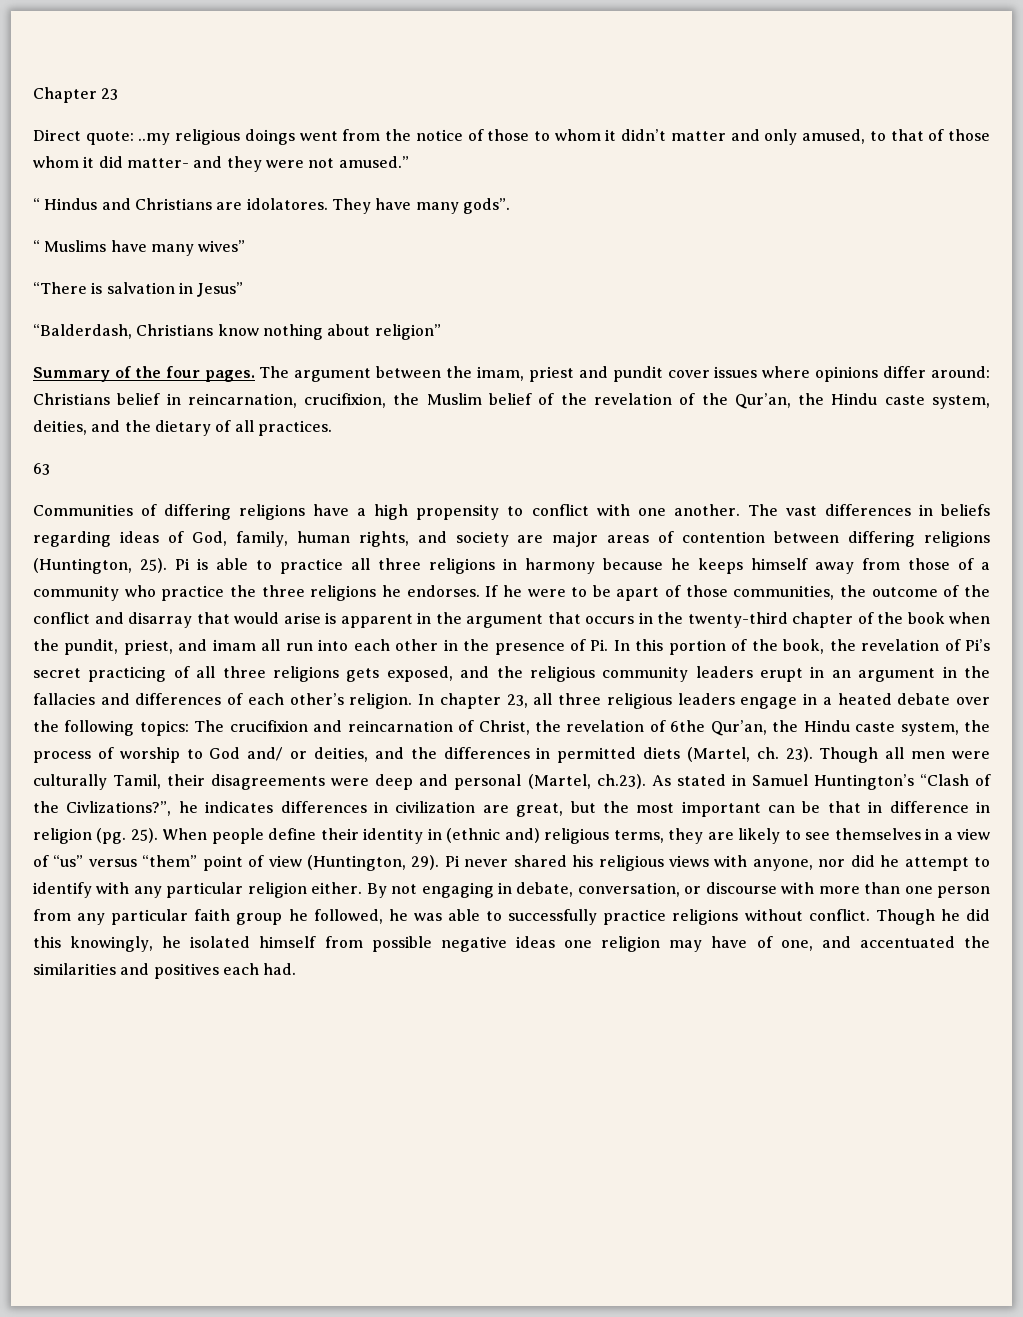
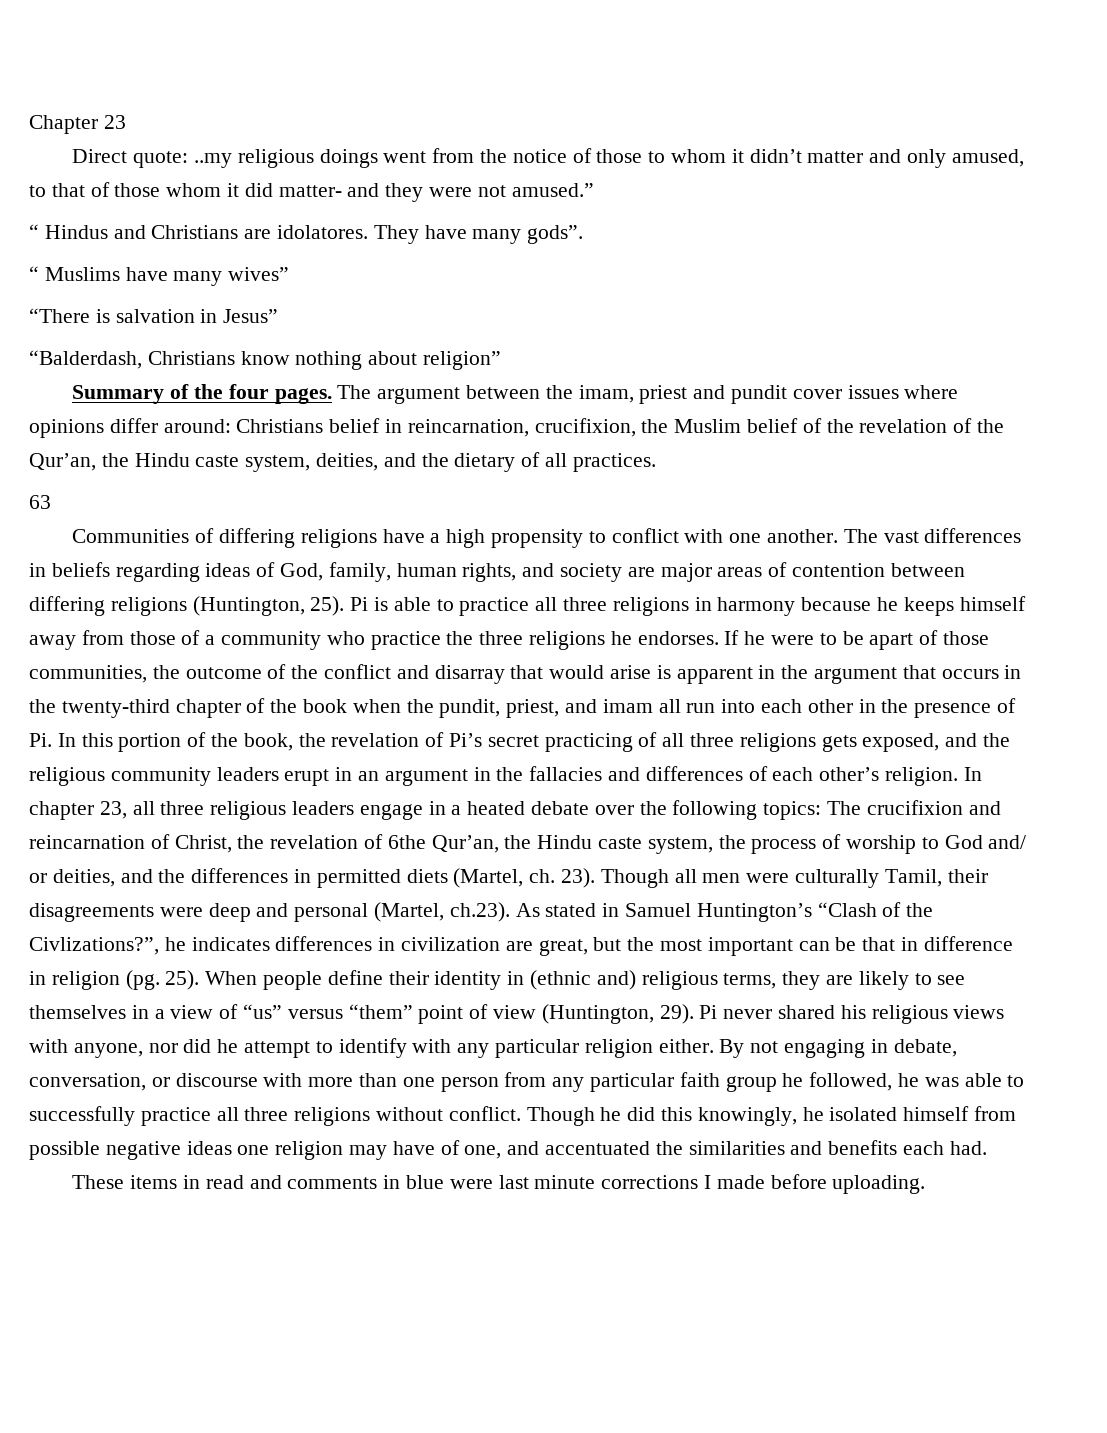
(667, 917) none -> [216,1107,289,1121] all three
[153,963,219,979] positives -> [828,1140,898,1155] benefits
(297, 969) none -> [72,1174,926,1194] // These items in read and comments in blue were last minute corrections I made before uploading.

